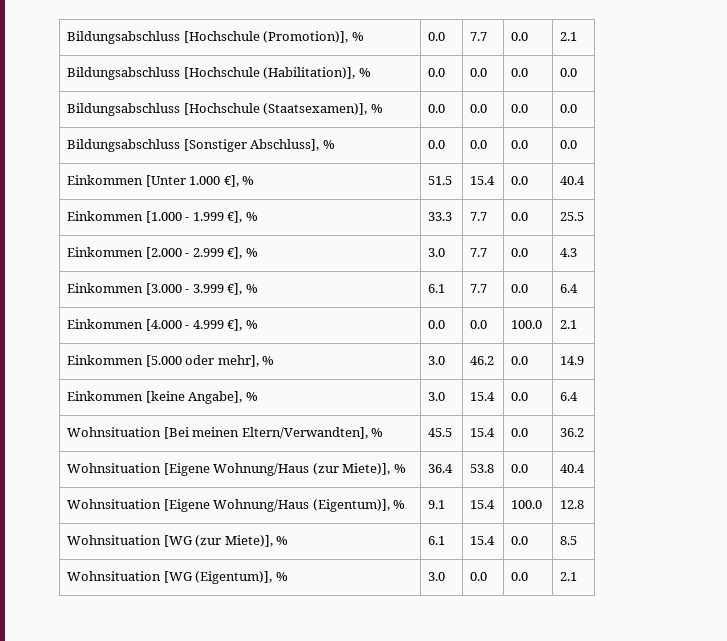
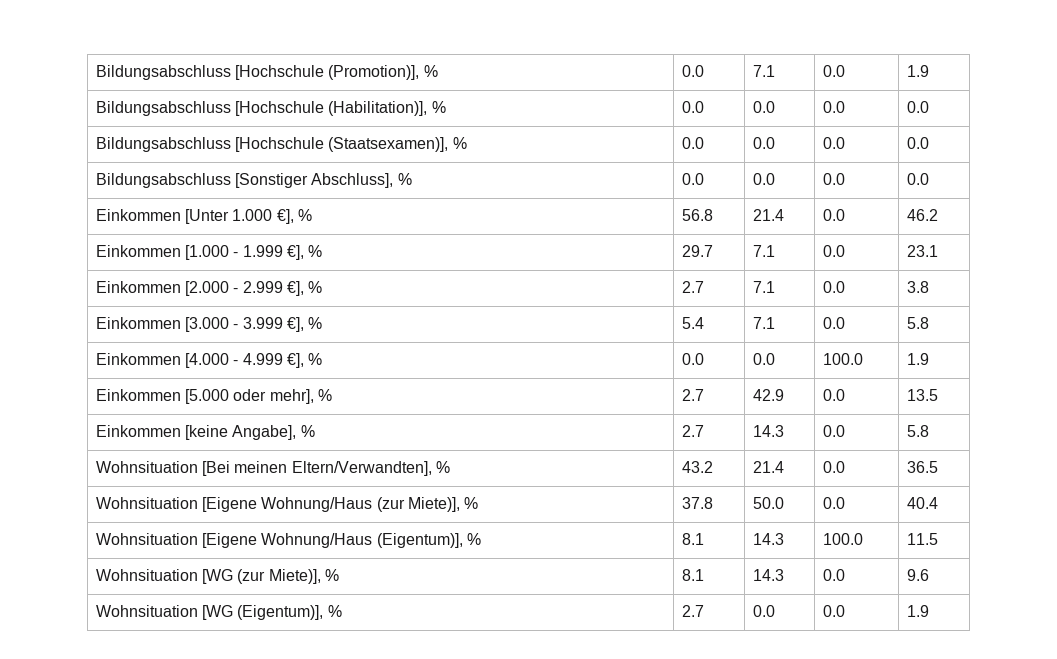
[470,32,488,41] [511,32,529,41] [560,32,578,41] 7.7 | 0.0 | 2.1 -> [752,65,775,77] [822,65,845,77] [906,65,929,77] 7.1 | 0.0 | 1.9
[428,176,453,185] [470,176,496,185] [511,176,529,185] [560,176,586,185] 51.5 | 15.4 | 0.0 | 40.4 -> [681,209,713,221] [752,209,784,221] [822,209,845,221] [906,209,938,221] 56.8 | 21.4 | 0.0 | 46.2
[428,212,453,221] [470,212,488,221] [511,212,529,221] [560,212,585,221] 33.3 | 7.7 | 0.0 | 25.5 -> [681,245,713,257] [752,245,775,257] [822,245,845,257] [906,245,938,257] 29.7 | 7.1 | 0.0 | 23.1
[428,248,446,257] [470,248,488,257] [511,248,529,257] [560,248,578,257] 3.0 | 7.7 | 0.0 | 4.3 -> [681,281,704,293] [752,281,775,293] [822,281,845,293] [906,281,929,293] 2.7 | 7.1 | 0.0 | 3.8
[428,284,446,293] [470,284,488,293] [511,284,529,293] [560,284,579,293] 6.1 | 7.7 | 0.0 | 6.4 -> [681,317,704,329] [752,317,775,329] [822,317,845,329] [906,317,929,329] 5.4 | 7.1 | 0.0 | 5.8
[560,320,578,329] 2.1 -> [906,353,929,365] 1.9
[428,356,446,365] [470,356,495,365] [511,356,529,365] [560,356,585,365] 3.0 | 46.2 | 0.0 | 14.9 -> [681,389,704,401] [752,389,784,401] [822,389,845,401] [906,389,938,401] 2.7 | 42.9 | 0.0 | 13.5
[428,392,446,401] [470,392,496,401] [511,392,529,401] [560,392,579,401] 3.0 | 15.4 | 0.0 | 6.4 -> [681,425,704,437] [752,425,784,437] [822,425,845,437] [906,425,929,437] 2.7 | 14.3 | 0.0 | 5.8
[428,428,453,437] [470,428,496,437] [511,428,529,437] [560,428,585,437] 45.5 | 15.4 | 0.0 | 36.2 -> [681,461,713,473] [752,461,784,473] [822,461,845,473] [906,461,938,473] 43.2 | 21.4 | 0.0 | 36.5
[428,464,454,473] [470,464,495,473] 36.4 | 53.8 -> [681,497,713,509] [752,497,784,509] 37.8 | 50.0
[428,500,446,509] [470,500,496,509] [511,500,543,509] [560,500,585,509] 9.1 | 15.4 | 100.0 | 12.8 -> [681,533,704,545] [752,533,784,545] [822,533,863,545] [906,533,938,545] 8.1 | 14.3 | 100.0 | 11.5
[428,536,446,545] [470,536,496,545] [511,536,529,545] [560,536,578,545] 6.1 | 15.4 | 0.0 | 8.5 -> [681,569,704,581] [752,569,784,581] [822,569,845,581] [906,569,929,581] 8.1 | 14.3 | 0.0 | 9.6
[428,572,446,581] [470,572,488,581] [511,572,529,581] [560,572,578,581] 3.0 | 0.0 | 0.0 | 2.1 -> [681,605,704,617] [752,605,775,617] [822,605,845,617] [906,605,929,617] 2.7 | 0.0 | 0.0 | 1.9

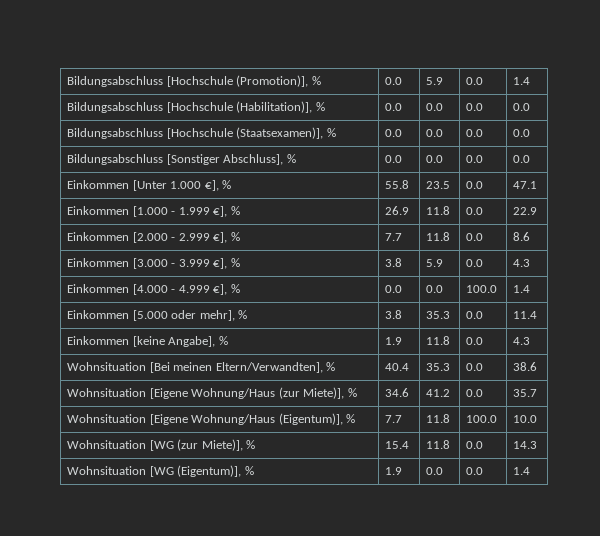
[752,65,775,77] [822,65,845,77] [906,65,929,77] 7.1 | 0.0 | 1.9 -> [426,77,444,85] [466,77,484,85] [513,77,531,85] 5.9 | 0.0 | 1.4
[681,209,713,221] [752,209,784,221] [822,209,845,221] [906,209,938,221] 56.8 | 21.4 | 0.0 | 46.2 -> [385,180,410,189] [426,181,451,189] [466,181,484,189] [513,181,538,189] 55.8 | 23.5 | 0.0 | 47.1
[681,245,713,257] [752,245,775,257] [822,245,845,257] [906,245,938,257] 29.7 | 7.1 | 0.0 | 23.1 -> [385,206,410,215] [426,206,451,215] [466,207,484,215] [513,207,538,215] 26.9 | 11.8 | 0.0 | 22.9
[681,281,704,293] [752,281,775,293] [822,281,845,293] [906,281,929,293] 2.7 | 7.1 | 0.0 | 3.8 -> [385,233,403,241] [426,232,451,241] [466,233,484,241] [513,232,531,241] 7.7 | 11.8 | 0.0 | 8.6
[681,317,704,329] [752,317,775,329] [822,317,845,329] [906,317,929,329] 5.4 | 7.1 | 0.0 | 5.8 -> [385,258,403,267] [426,259,444,267] [466,259,484,267] [513,259,531,267] 3.8 | 5.9 | 0.0 | 4.3
[906,353,929,365] 1.9 -> [513,285,531,293] 1.4
[681,389,704,401] [752,389,784,401] [822,389,845,401] [906,389,938,401] 2.7 | 42.9 | 0.0 | 13.5 -> [385,310,403,319] [426,311,451,319] [466,311,484,319] [513,311,538,319] 3.8 | 35.3 | 0.0 | 11.4
[681,425,704,437] [752,425,784,437] [822,425,845,437] [906,425,929,437] 2.7 | 14.3 | 0.0 | 5.8 -> [385,337,403,345] [426,336,451,345] [466,337,484,345] [513,337,531,345] 1.9 | 11.8 | 0.0 | 4.3
[681,461,713,473] [752,461,784,473] [822,461,845,473] [906,461,938,473] 43.2 | 21.4 | 0.0 | 36.5 -> [385,363,410,371] [426,363,451,371] [466,363,484,371] [513,362,538,371] 40.4 | 35.3 | 0.0 | 38.6
[681,497,713,509] [752,497,784,509] [822,497,845,509] [906,497,938,509] 37.8 | 50.0 | 0.0 | 40.4 -> [385,388,410,397] [426,389,451,397] [466,389,484,397] [513,389,538,397] 34.6 | 41.2 | 0.0 | 35.7
[681,533,704,545] [752,533,784,545] [822,533,863,545] [906,533,938,545] 8.1 | 14.3 | 100.0 | 11.5 -> [385,415,403,423] [426,414,451,423] [466,415,498,423] [513,415,538,423] 7.7 | 11.8 | 100.0 | 10.0
[681,569,704,581] [752,569,784,581] [822,569,845,581] [906,569,929,581] 8.1 | 14.3 | 0.0 | 9.6 -> [385,441,410,449] [426,440,451,449] [466,441,484,449] [513,441,538,449] 15.4 | 11.8 | 0.0 | 14.3
[681,605,704,617] [752,605,775,617] [822,605,845,617] [906,605,929,617] 2.7 | 0.0 | 0.0 | 1.9 -> [385,467,403,475] [426,467,444,475] [466,467,484,475] [513,467,531,475] 1.9 | 0.0 | 0.0 | 1.4

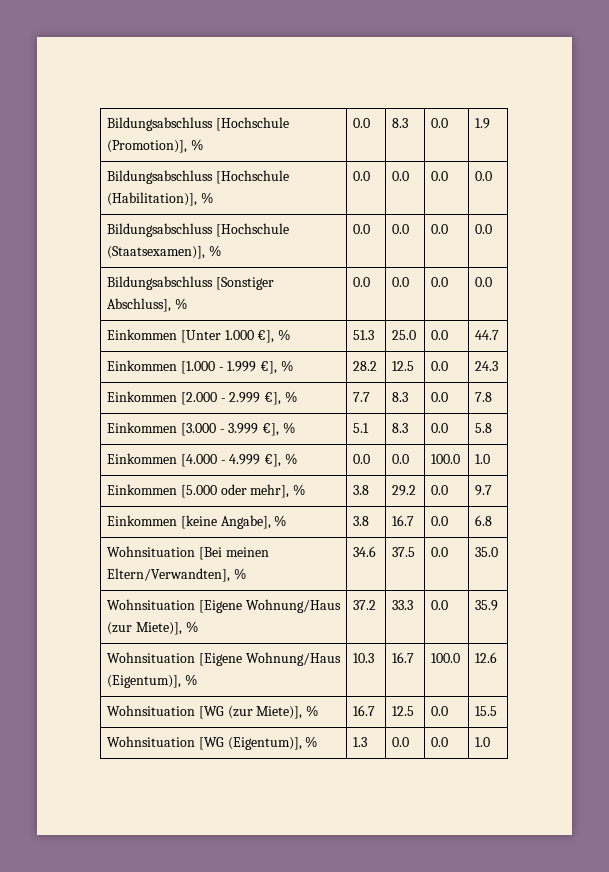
[426,77,444,85] [466,77,484,85] [513,77,531,85] 5.9 | 0.0 | 1.4 -> [392,118,409,128] [431,118,449,128] [475,118,491,129] 8.3 | 0.0 | 1.9
[385,180,410,189] [426,181,451,189] [466,181,484,189] [513,181,538,189] 55.8 | 23.5 | 0.0 | 47.1 -> [353,330,375,340] [392,330,417,340] [431,330,449,340] [475,330,500,340] 51.3 | 25.0 | 0.0 | 44.7
[385,206,410,215] [426,206,451,215] [466,207,484,215] [513,207,538,215] 26.9 | 11.8 | 0.0 | 22.9 -> [353,361,378,371] [392,361,415,371] [431,361,449,371] [475,361,499,371] 28.2 | 12.5 | 0.0 | 24.3
[426,232,451,241] [466,233,484,241] [513,232,531,241] 11.8 | 0.0 | 8.6 -> [392,392,409,402] [431,392,449,402] [475,392,493,402] 8.3 | 0.0 | 7.8
[385,258,403,267] [426,259,444,267] [466,259,484,267] [513,259,531,267] 3.8 | 5.9 | 0.0 | 4.3 -> [353,423,370,433] [392,423,409,433] [431,423,449,433] [475,423,493,433] 5.1 | 8.3 | 0.0 | 5.8
[513,285,531,293] 1.4 -> [475,454,491,464] 1.0
[426,311,451,319] [466,311,484,319] [513,311,538,319] 35.3 | 0.0 | 11.4 -> [392,485,417,496] [431,485,449,495] [475,485,493,496] 29.2 | 0.0 | 9.7
[385,337,403,345] [426,336,451,345] [466,337,484,345] [513,337,531,345] 1.9 | 11.8 | 0.0 | 4.3 -> [353,516,370,526] [392,515,415,526] [431,516,449,526] [475,515,493,526] 3.8 | 16.7 | 0.0 | 6.8
[385,363,410,371] [426,363,451,371] [466,363,484,371] [513,362,538,371] 40.4 | 35.3 | 0.0 | 38.6 -> [353,546,377,557] [392,547,416,557] [431,547,449,557] [475,547,499,557] 34.6 | 37.5 | 0.0 | 35.0
[385,388,410,397] [426,389,451,397] [466,389,484,397] [513,389,538,397] 34.6 | 41.2 | 0.0 | 35.7 -> [353,600,377,610] [392,600,414,610] [431,600,449,610] [475,600,499,611] 37.2 | 33.3 | 0.0 | 35.9
[385,415,403,423] [426,414,451,423] [466,415,498,423] [513,415,538,423] 7.7 | 11.8 | 100.0 | 10.0 -> [353,653,375,663] [392,652,415,663] [431,653,461,663] [475,652,498,663] 10.3 | 16.7 | 100.0 | 12.6
[385,441,410,449] [426,440,451,449] [466,441,484,449] [513,441,538,449] 15.4 | 11.8 | 0.0 | 14.3 -> [353,705,376,716] [392,706,415,716] [431,706,449,716] [475,706,498,716] 16.7 | 12.5 | 0.0 | 15.5
[385,467,403,475] [426,467,444,475] [466,467,484,475] [513,467,531,475] 1.9 | 0.0 | 0.0 | 1.4 -> [353,737,368,747] [392,737,410,747] [431,737,449,747] [475,737,491,747] 1.3 | 0.0 | 0.0 | 1.0

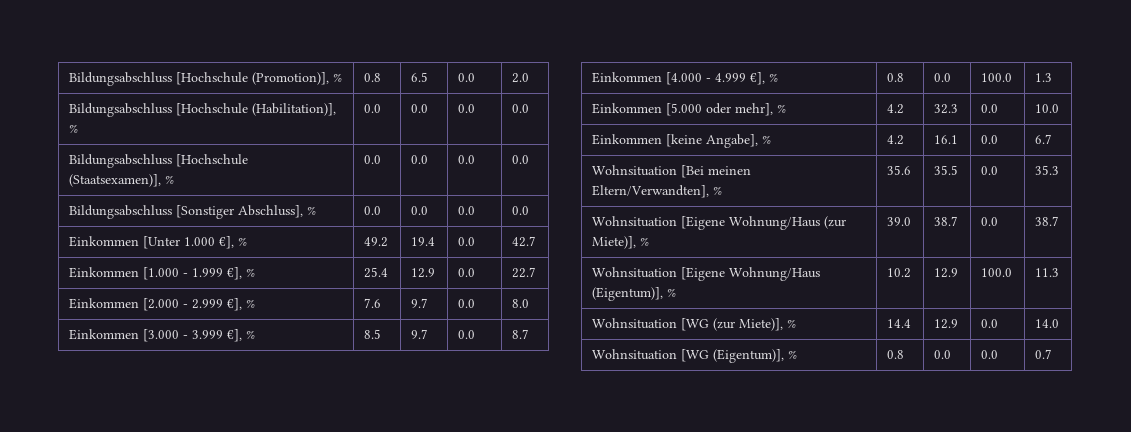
[353,118,371,128] [392,118,409,128] [431,118,449,128] [475,118,491,129] 0.0 | 8.3 | 0.0 | 1.9 -> [364,73,382,82] [411,72,429,82] [458,73,476,82] [512,73,530,83] 0.8 | 6.5 | 0.0 | 2.0
[353,330,375,340] [392,330,417,340] [431,330,449,340] [475,330,500,340] 51.3 | 25.0 | 0.0 | 44.7 -> [364,237,389,247] [411,237,436,246] [458,237,476,246] [512,236,537,247] 49.2 | 19.4 | 0.0 | 42.7
[353,361,378,371] [392,361,415,371] [431,361,449,371] [475,361,499,371] 28.2 | 12.5 | 0.0 | 24.3 -> [364,267,389,278] [411,268,436,278] [458,268,476,277] [512,267,537,278] 25.4 | 12.9 | 0.0 | 22.7
[353,392,371,402] [392,392,409,402] [431,392,449,402] [475,392,493,402] 7.7 | 8.3 | 0.0 | 7.8 -> [364,298,382,308] [411,298,429,308] [458,299,476,308] [512,299,530,308] 7.6 | 9.7 | 0.0 | 8.0
[353,423,370,433] [392,423,409,433] [431,423,449,433] [475,423,493,433] 5.1 | 8.3 | 0.0 | 5.8 -> [364,329,382,339] [411,329,429,339] [458,330,476,339] [512,329,530,339] 8.5 | 9.7 | 0.0 | 8.7
[353,454,371,464] 0.0 -> [887,73,905,82] 0.8
[475,454,491,464] 1.0 -> [1035,73,1053,82] 1.3
[353,485,370,495] [392,485,417,496] [431,485,449,495] [475,485,493,496] 3.8 | 29.2 | 0.0 | 9.7 -> [887,104,905,114] [934,104,959,114] [981,104,999,113] [1035,104,1060,113] 4.2 | 32.3 | 0.0 | 10.0
[353,516,370,526] [392,515,415,526] [431,516,449,526] [475,515,493,526] 3.8 | 16.7 | 0.0 | 6.8 -> [887,135,905,145] [934,135,959,144] [981,135,999,144] [1035,134,1053,144] 4.2 | 16.1 | 0.0 | 6.7
[353,546,377,557] [392,547,416,557] [431,547,449,557] [475,547,499,557] 34.6 | 37.5 | 0.0 | 35.0 -> [887,165,912,175] [934,165,959,175] [981,166,999,175] [1035,165,1060,175] 35.6 | 35.5 | 0.0 | 35.3
[353,600,377,610] [392,600,414,610] [431,600,449,610] [475,600,499,611] 37.2 | 33.3 | 0.0 | 35.9 -> [887,217,912,226] [934,216,959,226] [981,217,999,226] [1035,216,1060,226] 39.0 | 38.7 | 0.0 | 38.7
[353,653,375,663] [392,652,415,663] [431,653,461,663] [475,652,498,663] 10.3 | 16.7 | 100.0 | 12.6 -> [887,268,912,278] [934,268,959,278] [981,268,1013,277] [1035,268,1060,277] 10.2 | 12.9 | 100.0 | 11.3
[353,705,376,716] [392,706,415,716] [431,706,449,716] [475,706,498,716] 16.7 | 12.5 | 0.0 | 15.5 -> [887,319,912,328] [934,319,959,329] [981,319,999,328] [1035,319,1060,328] 14.4 | 12.9 | 0.0 | 14.0
[353,737,368,747] [392,737,410,747] [431,737,449,747] [475,737,491,747] 1.3 | 0.0 | 0.0 | 1.0 -> [887,350,905,359] [934,350,952,359] [981,350,999,359] [1035,349,1053,359] 0.8 | 0.0 | 0.0 | 0.7

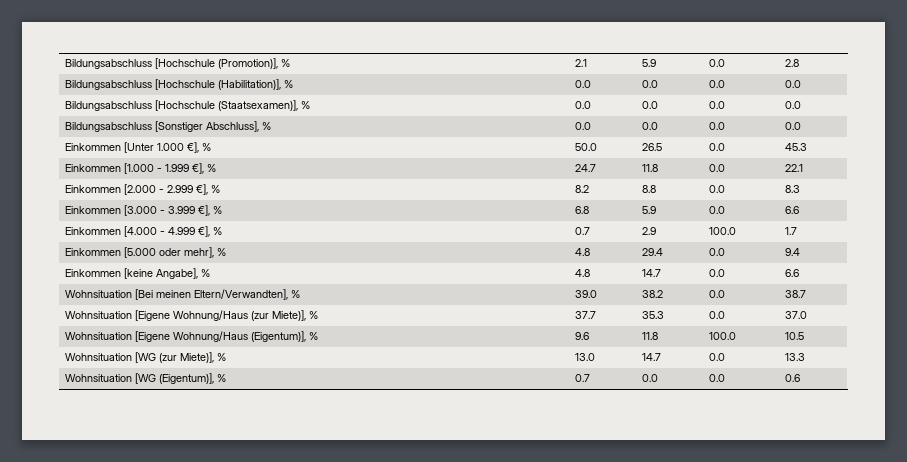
[364,73,382,82] [411,72,429,82] [458,73,476,82] [512,73,530,83] 0.8 | 6.5 | 0.0 | 2.0 -> [575,59,588,67] [642,59,657,67] [709,59,726,67] [785,59,800,67] 2.1 | 5.9 | 0.0 | 2.8
[364,237,389,247] [411,237,436,246] [458,237,476,246] [512,236,537,247] 49.2 | 19.4 | 0.0 | 42.7 -> [575,143,598,151] [642,143,663,151] [709,143,726,151] [785,143,808,151] 50.0 | 26.5 | 0.0 | 45.3
[364,267,389,278] [411,268,436,278] [458,268,476,277] [512,267,537,278] 25.4 | 12.9 | 0.0 | 22.7 -> [575,164,597,172] [642,164,659,172] [709,164,726,172] [785,164,804,172] 24.7 | 11.8 | 0.0 | 22.1
[364,298,382,308] [411,298,429,308] [458,299,476,308] [512,299,530,308] 7.6 | 9.7 | 0.0 | 8.0 -> [575,185,590,193] [642,185,657,193] [709,185,726,193] [785,185,801,193] 8.2 | 8.8 | 0.0 | 8.3
[364,329,382,339] [411,329,429,339] [458,330,476,339] [512,329,530,339] 8.5 | 9.7 | 0.0 | 8.7 -> [575,206,590,214] [642,206,657,214] [709,206,726,214] [785,206,800,214] 6.8 | 5.9 | 0.0 | 6.6
[887,73,905,82] [934,73,952,82] [981,73,1013,82] [1035,73,1053,82] 0.8 | 0.0 | 100.0 | 1.3 -> [575,227,591,235] [642,227,657,235] [709,227,737,235] [785,227,798,235] 0.7 | 2.9 | 100.0 | 1.7
[887,104,905,114] [934,104,959,114] [981,104,999,113] [1035,104,1060,113] 4.2 | 32.3 | 0.0 | 10.0 -> [575,248,591,256] [642,248,664,256] [709,248,726,256] [785,248,801,256] 4.8 | 29.4 | 0.0 | 9.4
[887,135,905,145] [934,135,959,144] [981,135,999,144] [1035,134,1053,144] 4.2 | 16.1 | 0.0 | 6.7 -> [575,269,591,277] [642,269,662,277] [709,269,726,277] [785,269,800,277] 4.8 | 14.7 | 0.0 | 6.6
[887,165,912,175] [934,165,959,175] [981,166,999,175] [1035,165,1060,175] 35.6 | 35.5 | 0.0 | 35.3 -> [575,290,598,298] [642,290,664,298] [709,290,726,298] [785,290,807,298] 39.0 | 38.2 | 0.0 | 38.7
[887,217,912,226] [934,216,959,226] [981,217,999,226] [1035,216,1060,226] 39.0 | 38.7 | 0.0 | 38.7 -> [575,311,597,319] [642,311,665,319] [709,311,726,319] [785,311,808,319] 37.7 | 35.3 | 0.0 | 37.0
[887,268,912,278] [934,268,959,278] [981,268,1013,277] [1035,268,1060,277] 10.2 | 12.9 | 100.0 | 11.3 -> [575,332,590,340] [642,332,659,340] [709,332,737,340] [785,332,805,340] 9.6 | 11.8 | 100.0 | 10.5
[887,319,912,328] [934,319,959,329] [981,319,999,328] [1035,319,1060,328] 14.4 | 12.9 | 0.0 | 14.0 -> [575,353,596,361] [642,353,662,361] [709,353,726,361] [785,353,806,361] 13.0 | 14.7 | 0.0 | 13.3
[887,350,905,359] [934,350,952,359] [981,350,999,359] [1035,349,1053,359] 0.8 | 0.0 | 0.0 | 0.7 -> [575,374,591,382] [642,374,659,382] [709,374,726,382] [785,374,801,382] 0.7 | 0.0 | 0.0 | 0.6

